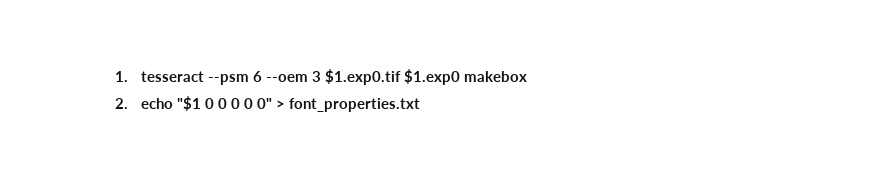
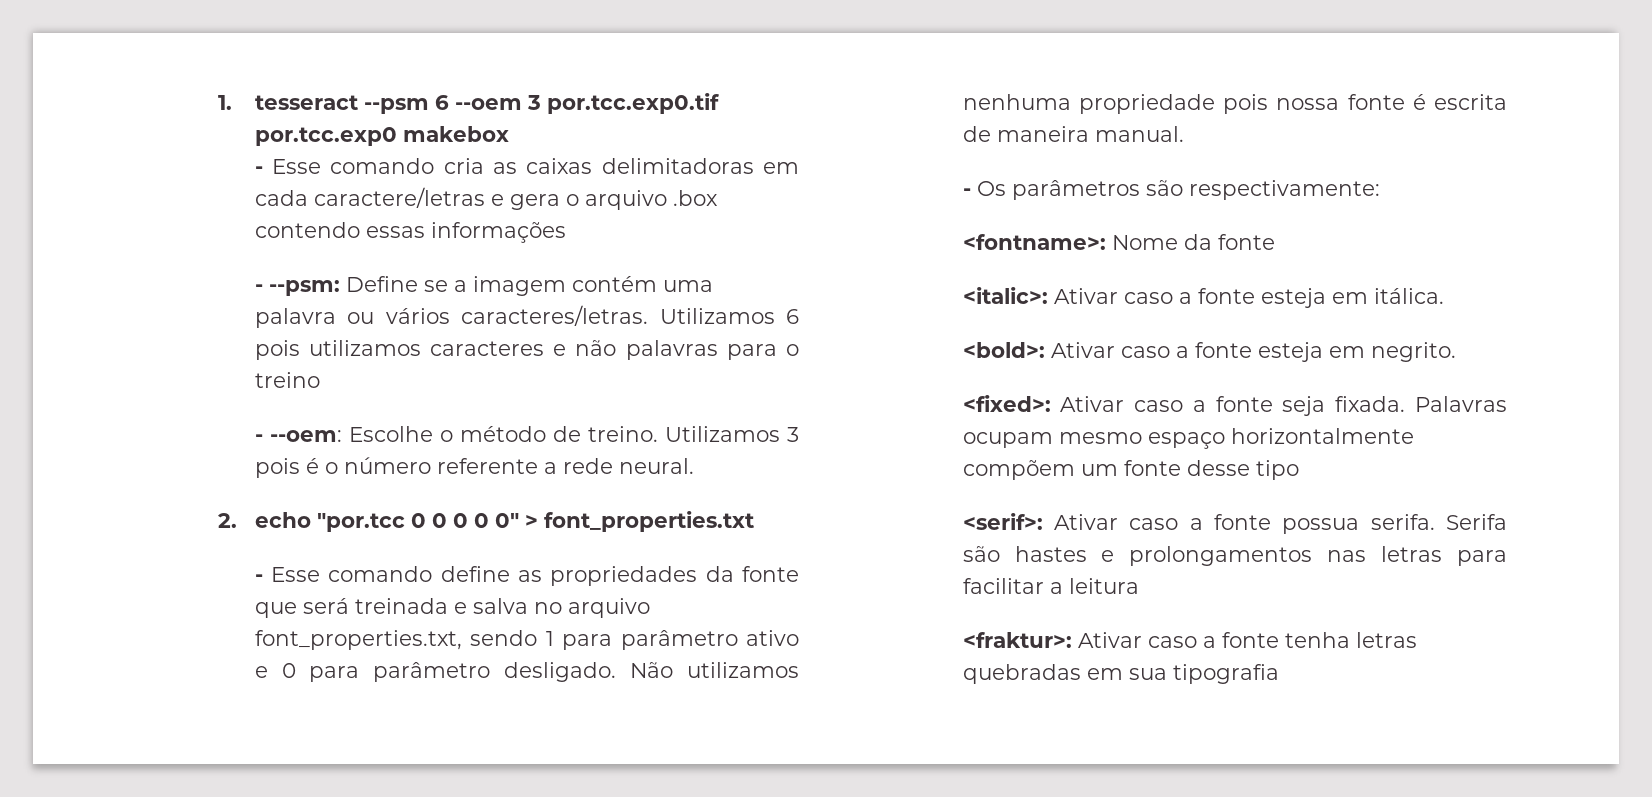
[324,69,460,85] $1.exp0.tif $1.exp0 -> [546,93,719,114] [254,127,397,146] por.tcc.exp0.tif por.tcc.exp0
(527, 76) none -> [254,158,799,174] [254,187,718,210] [254,222,566,243] [254,276,713,296] [254,305,799,328] [254,340,799,360] [254,372,320,388] [254,426,800,442] [254,457,694,478] // - Esse comando cria as caixas delimitadoras em cada caractere/letras e gera o arquivo .box contendo essas informações // - --psm: Define se a imagem contém uma palavra ou vários caracteres/letras. Utilizamos 6 pois utilizamos caracteres e não palavras para o treino // - --oem: Escolhe o método de treino. Utilizamos 3 pois é o número referente a rede neural.
[176,96,201,111] "$1 -> [316,513,405,532] "por.tcc
(420, 105) none -> [254,566,799,586] [254,598,650,618] [254,630,800,650] [254,662,799,682] [962,94,1507,114] [962,126,1184,142] [962,180,1380,200] [962,234,1275,250] [962,287,1444,308] [962,342,1456,362] [962,395,1507,416] [962,428,1414,449] [962,460,1299,480] [962,513,1507,534] [962,546,1507,566] [962,578,1139,594] [962,632,1417,648] [962,664,1279,684] // - Esse comando define as propriedades da fonte que será treinada e salva no arquivo font_properties.txt, sendo 1 para parâmetro ativo e 0 para parâmetro desligado. Não utilizamos nenhuma propriedade pois nossa fonte é escrita de maneira manual. // - Os parâmetros são respectivamente: // <fontname>: Nome da fonte // <italic>: Ativar caso a fonte esteja em itálica. // <bold>: Ativar caso a fonte esteja em negrito. // <fixed>: Ativar caso a fonte seja fixada. Palavras ocupam mesmo espaço horizontalmente compõem um fonte desse tipo // <serif>: Ativar caso a fonte possua serifa. Serifa são hastes e prolongamentos nas letras para facilitar a leitura // <fraktur>: Ativar caso a fonte tenha letras quebradas em sua tipografia

